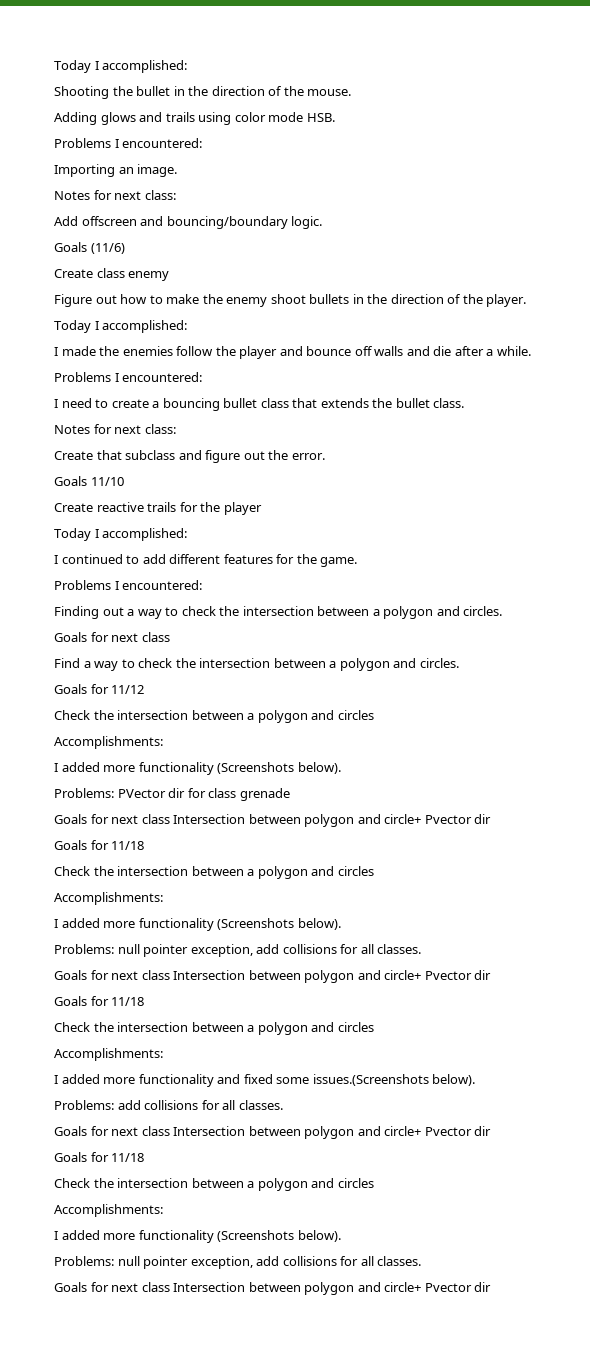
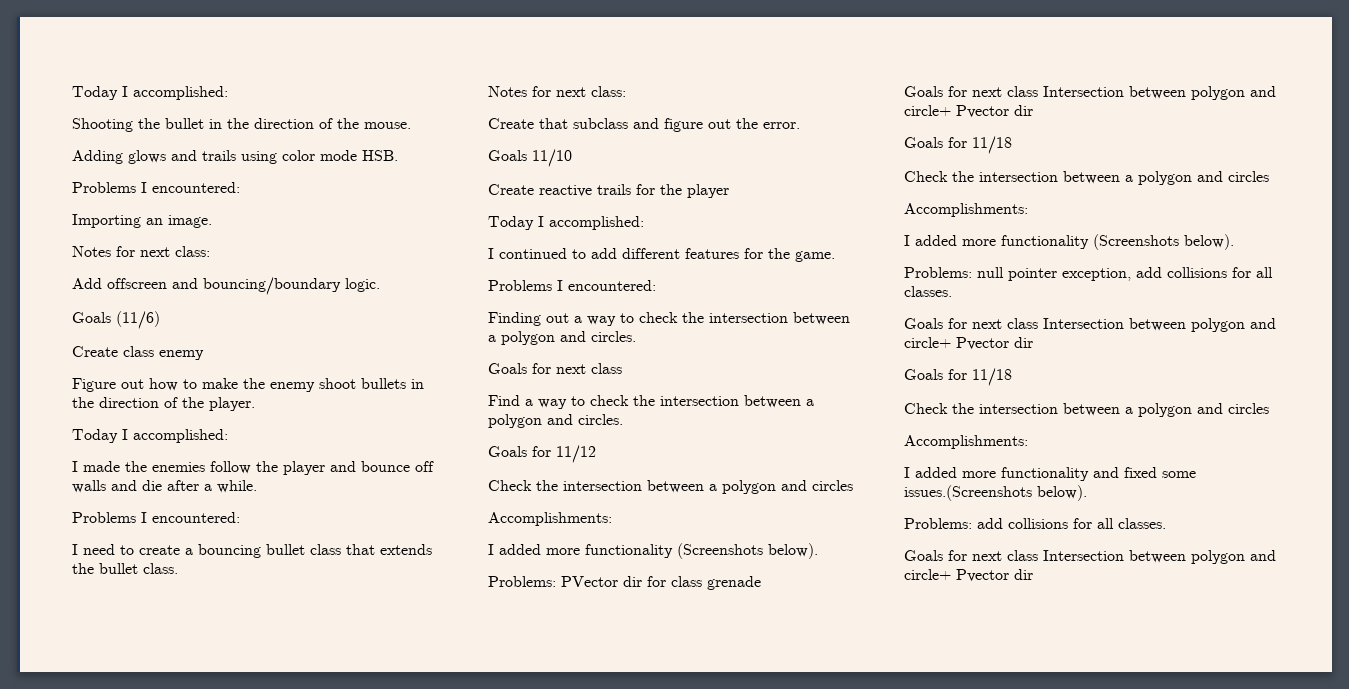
[54,1152,145,1162] [54,1178,374,1191] [54,1204,163,1217] [54,1230,341,1243] [54,1256,422,1269] [54,1282,492,1295] // Goals for 11/18 // Check the intersection between a polygon and circles // Accomplishments: // I added more functionality (Screenshots below). // Problems: null pointer exception, add collisions for all classes. // Goals for next class Intersection between polygon and circle+ Pvector dir -> (1033, 574) none

